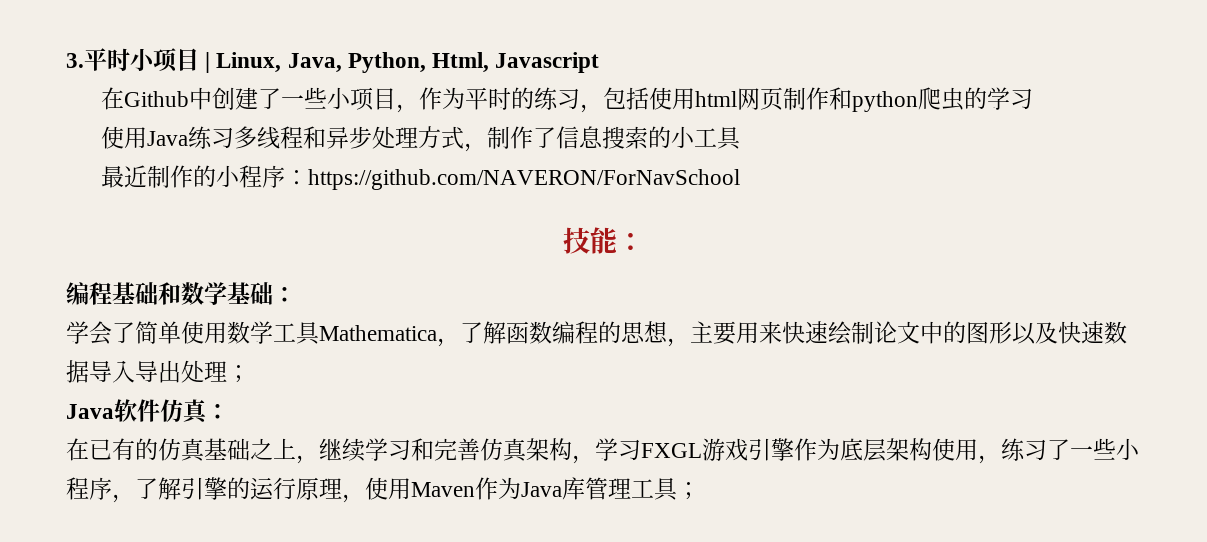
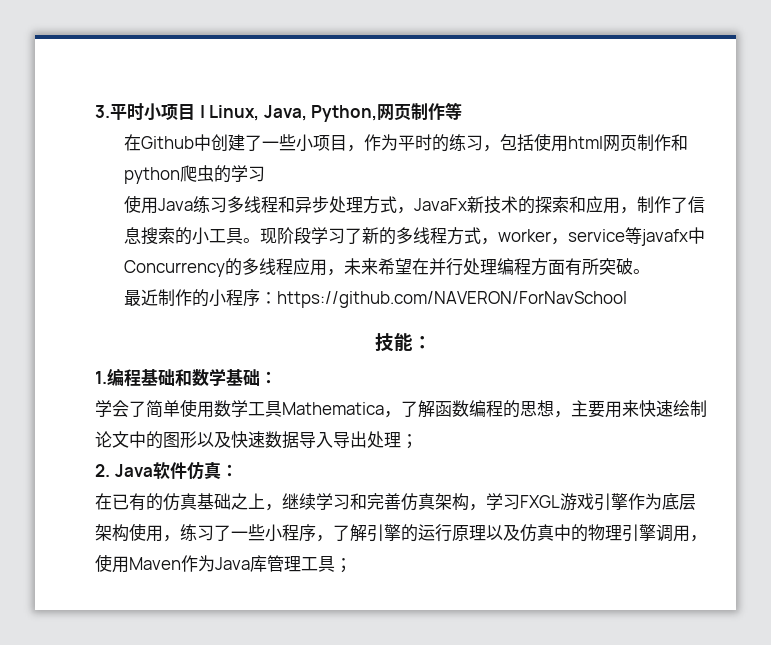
[432,52,600,73] Html, Javascript -> [377,102,463,120] 网页制作等
(488, 147) none -> [414,196,638,214] JavaFx新技术的探索和应用，
(742, 138) none -> [243,227,706,246] [124,258,651,277] 。现阶段学习了新的多线程方式，worker，service等javafx中Concurrency的多线程应用，未来希望在并行处理编程方面有所突破。
(644, 241) none -> [95,371,107,384] 1.
(250, 374) none -> [95,464,110,477] 2.
(342, 488) none -> [486,524,690,542] 以及仿真中的物理引擎调用

